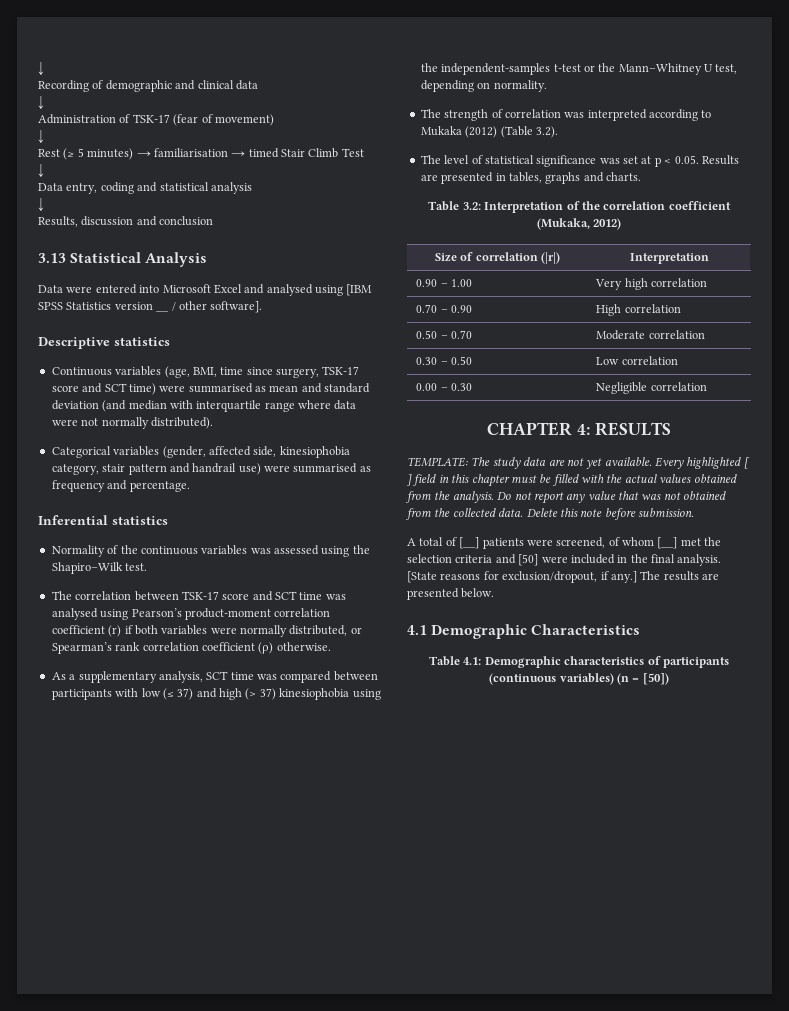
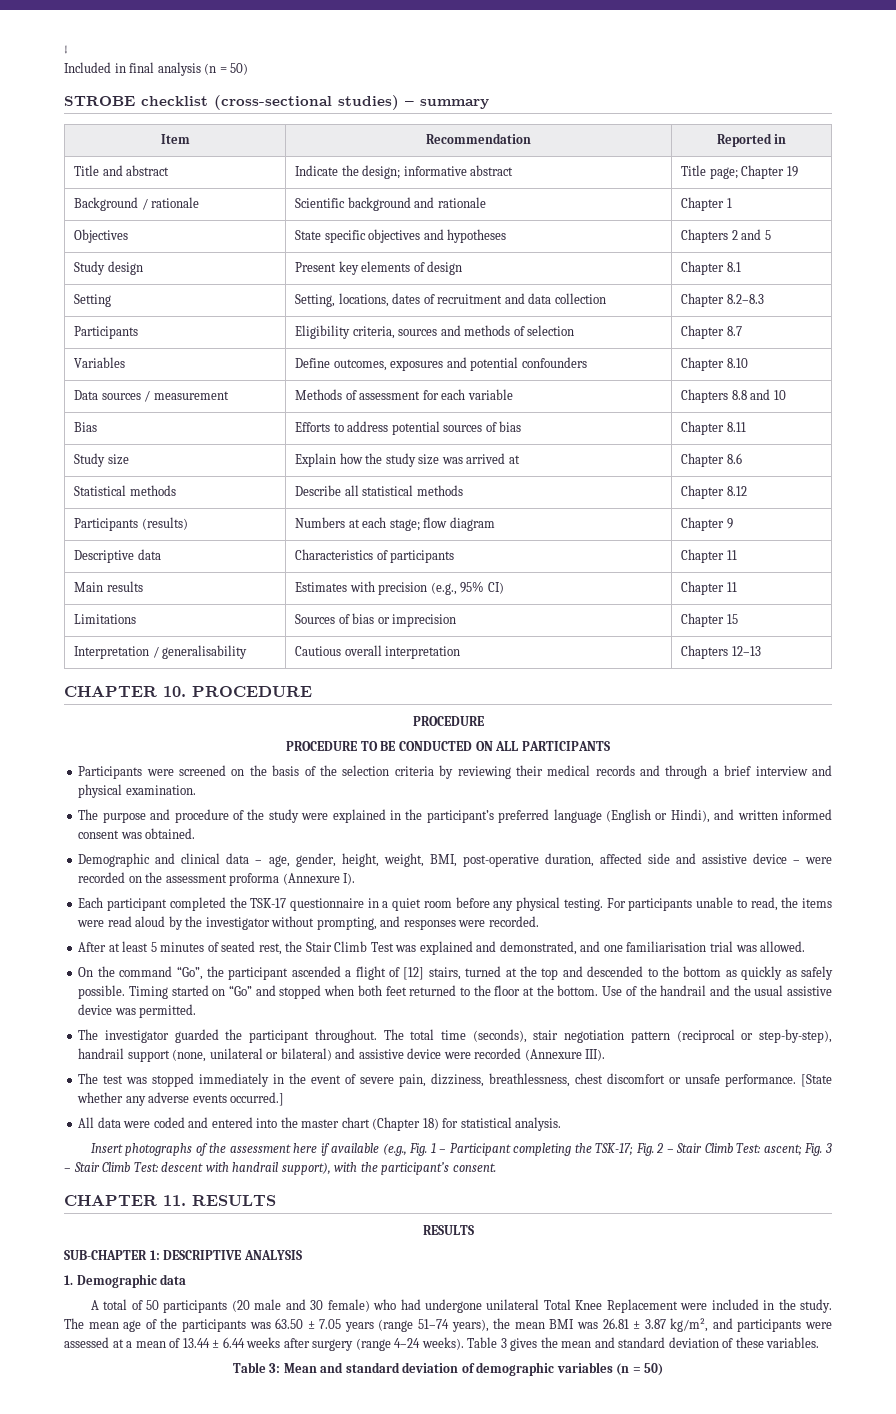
[38,62,44,75] [38,80,258,92] [38,96,44,109] [38,114,274,126] [38,130,44,143] [38,148,364,160] [38,164,44,177] [38,182,252,194] [38,198,44,211] [38,216,214,227] [38,252,208,267] [38,284,373,296] [38,302,153,310] [156,301,263,313] [38,337,170,349] [51,366,360,378] [51,383,371,395] [51,400,357,412] [51,417,213,429] [51,446,350,458] [51,463,371,475] [51,480,190,492] [38,515,168,525] [51,545,370,557] [51,562,148,574] [51,591,346,601] [51,608,331,620] [51,625,362,637] [51,642,331,654] [51,671,378,683] [51,688,381,700] [420,63,738,75] [420,80,547,92] [420,109,712,121] [420,126,558,138] [420,155,739,167] [420,172,641,184] [428,201,731,213] [536,218,622,230] [434,252,561,264] [629,253,709,264] [416,279,472,287] [595,278,707,290] [416,304,472,313] [596,304,681,316] [416,330,472,339] [596,330,705,340] [416,356,472,365] [596,356,678,365] [416,383,472,391] [596,382,707,394] [487,422,671,436] [407,457,750,469] [406,474,737,487] [406,491,727,504] [406,508,694,520] [407,537,722,549] [407,554,722,566] [407,571,719,583] [407,588,495,600] [407,624,641,639] [429,656,729,668] [489,673,669,685] ↓ // Recording of demographic and clinical data // ↓ // Administration of TSK-17 (fear of movement) // ↓ // Rest (≥ 5 minutes) → familiarisation → timed Stair Climb Test // ↓ // Data entry, coding and statistical analysis // ↓ // Results, discussion and conclusion // 3.13 Statistical Analysis // Data were entered into Microsoft Excel and analysed using [IBM SPSS Statistics version __ / other software]. // Descriptive statistics // Continuous variables (age, BMI, time since surgery, TSK-17 score and SCT time) were summarised as mean and standard deviation (and median with interquartile range where data were not normally distributed). // Categorical variables (gender, affected side, kinesiophobia category, stair pattern and handrail use) were summarised as frequency and percentage. // Inferential statistics // Normality of the continuous variables was assessed using the Shapiro–Wilk test. // The correlation between TSK-17 score and SCT time was analysed using Pearson’s product-moment correlation coefficient (r) if both variables were normally distributed, or Spearman’s rank correlation coefficient (ρ) otherwise. // As a supplementary analysis, SCT time was compared between participants with low (≤ 37) and high (> 37) kinesiophobia using the independent-samples t-test or the Mann–Whitney U test, depending on normality. // The strength of correlation was interpreted according to Mukaka (2012) (Table 3.2). // The level of statistical significance was set at p < 0.05. Results are presented in tables, graphs and charts. // Table 3.2: Interpretation of the correlation coefficient (Mukaka, 2012) // Size of correlation (|r|) | Interpretation // 0.90 – 1.00 | Very high correlation // 0.70 – 0.90 | High correlation // 0.50 – 0.70 | Moderate correlation // 0.30 – 0.50 | Low correlation // 0.00 – 0.30 | Negligible correlation // CHAPTER 4: RESULTS // TEMPLATE: The study data are not yet available. Every highlighted [ ] field in this chapter must be filled with the actual values obtained from the analysis. Do not report any value that was not obtained from the collected data. Delete this note before submission. // A total of [__] patients were screened, of whom [__] met the selection criteria and [50] were included in the final analysis. [State reasons for exclusion/dropout, if any.] The results are presented below. // 4.1 Demographic Characteristics // Table 4.1: Demographic characteristics of participants (continuous variables) (n = [50]) -> [64,45,68,54] [64,62,249,76] [64,95,489,110] [160,134,190,144] [426,133,531,144] [716,133,787,147] [74,165,170,176] [295,165,514,179] [681,165,798,179] [74,197,200,211] [295,197,486,211] [681,197,732,211] [74,229,129,243] [295,229,507,243] [681,229,771,243] [74,261,143,275] [295,261,463,275] [681,261,741,275] [74,294,112,307] [295,293,606,307] [681,293,764,307] [74,326,139,339] [295,325,575,339] [681,325,742,339] [74,357,126,368] [295,357,587,371] [681,357,748,371] [74,390,229,402] [295,389,513,400] [681,389,786,403] [74,422,98,432] [295,421,522,435] [681,421,746,435] [74,453,129,467] [295,453,520,467] [681,453,742,467] [74,485,176,496] [295,485,463,496] [681,485,747,499] [74,517,188,531] [295,517,495,531] [681,517,733,531] [74,549,161,563] [295,549,455,563] [681,549,737,563] [74,581,143,592] [295,581,504,595] [681,581,737,595] [74,614,137,624] [295,613,457,627] [681,613,738,627] [74,645,248,659] [295,645,461,659] [681,645,761,659] [64,686,312,697] [412,716,484,726] [286,741,610,751] [78,765,832,779] [78,784,196,798] [78,809,833,823] [78,828,196,839] [78,853,833,867] [78,872,356,886] [78,897,833,911] [77,916,539,930] [78,941,806,955] [78,966,834,980] [78,985,832,999] [78,1004,197,1018] [78,1029,833,1043] [78,1048,606,1062] [78,1073,833,1087] [77,1092,285,1106] [78,1117,562,1131] [90,1143,833,1156] [64,1162,496,1175] [64,1195,276,1206] [422,1225,474,1235] [64,1250,302,1260] [64,1274,187,1288] [90,1299,833,1313] [64,1318,833,1332] [64,1337,820,1351] [232,1362,664,1376] ↓ // Included in final analysis (n = 50) // STROBE checklist (cross-sectional studies) – summary // Item | Recommendation | Reported in // Title and abstract | Indicate the design; informative abstract | Title page; Chapter 19 // Background / rationale | Scientific background and rationale | Chapter 1 // Objectives | State specific objectives and hypotheses | Chapters 2 and 5 // Study design | Present key elements of design | Chapter 8.1 // Setting | Setting, locations, dates of recruitment and data collection | Chapter 8.2–8.3 // Participants | Eligibility criteria, sources and methods of selection | Chapter 8.7 // Variables | Define outcomes, exposures and potential confounders | Chapter 8.10 // Data sources / measurement | Methods of assessment for each variable | Chapters 8.8 and 10 // Bias | Efforts to address potential sources of bias | Chapter 8.11 // Study size | Explain how the study size was arrived at | Chapter 8.6 // Statistical methods | Describe all statistical methods | Chapter 8.12 // Participants (results) | Numbers at each stage; flow diagram | Chapter 9 // Descriptive data | Characteristics of participants | Chapter 11 // Main results | Estimates with precision (e.g., 95% CI) | Chapter 11 // Limitations | Sources of bias or imprecision | Chapter 15 // Interpretation / generalisability | Cautious overall interpretation | Chapters 12–13 // CHAPTER 10. PROCEDURE // PROCEDURE // PROCEDURE TO BE CONDUCTED ON ALL PARTICIPANTS // Participants were screened on the basis of the selection criteria by reviewing their medical records and through a brief interview and physical examination. // The purpose and procedure of the study were explained in the participant’s preferred language (English or Hindi), and written informed consent was obtained. // Demographic and clinical data – age, gender, height, weight, BMI, post-operative duration, affected side and assistive device – were recorded on the assessment proforma (Annexure I). // Each participant completed the TSK-17 questionnaire in a quiet room before any physical testing. For participants unable to read, the items were read aloud by the investigator without prompting, and responses were recorded. // After at least 5 minutes of seated rest, the Stair Climb Test was explained and demonstrated, and one familiarisation trial was allowed. // On the command “Go”, the participant ascended a flight of [12] stairs, turned at the top and descended to the bottom as quickly as safely possible. Timing started on “Go” and stopped when both feet returned to the floor at the bottom. Use of the handrail and the usual assistive device was permitted. // The investigator guarded the participant throughout. The total time (seconds), stair negotiation pattern (reciprocal or step-by-step), handrail support (none, unilateral or bilateral) and assistive device were recorded (Annexure III). // The test was stopped immediately in the event of severe pain, dizziness, breathlessness, chest discomfort or unsafe performance. [State whether any adverse events occurred.] // All data were coded and entered into the master chart (Chapter 18) for statistical analysis. // Insert photographs of the assessment here if available (e.g., Fig. 1 – Participant completing the TSK-17; Fig. 2 – Stair Climb Test: ascent; Fig. 3 – Stair Climb Test: descent with handrail support), with the participant’s consent. // CHAPTER 11. RESULTS // RESULTS // SUB-CHAPTER 1: DESCRIPTIVE ANALYSIS // 1. Demographic data // A total of 50 participants (20 male and 30 female) who had undergone unilateral Total Knee Replacement were included in the study. The mean age of the participants was 63.50 ± 7.05 years (range 51–74 years), the mean BMI was 26.81 ± 3.87 kg/m², and participants were assessed at a mean of 13.44 ± 6.44 weeks after surgery (range 4–24 weeks). Table 3 gives the mean and standard deviation of these variables. // Table 3: Mean and standard deviation of demographic variables (n = 50)

